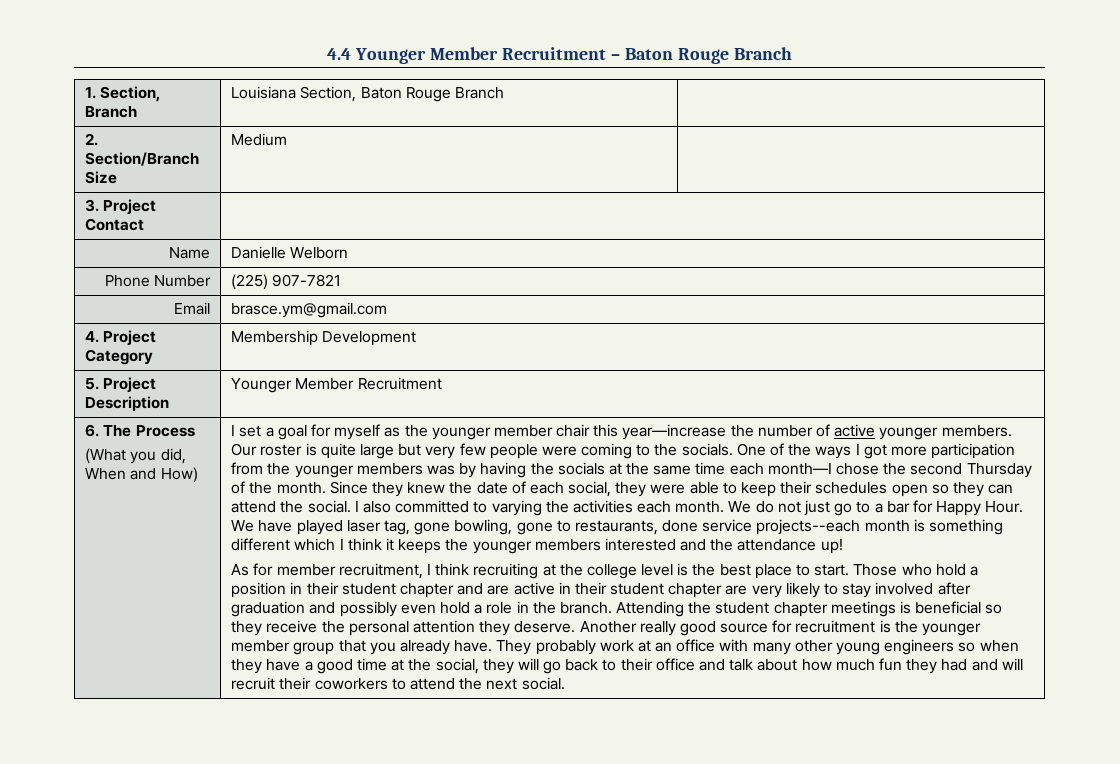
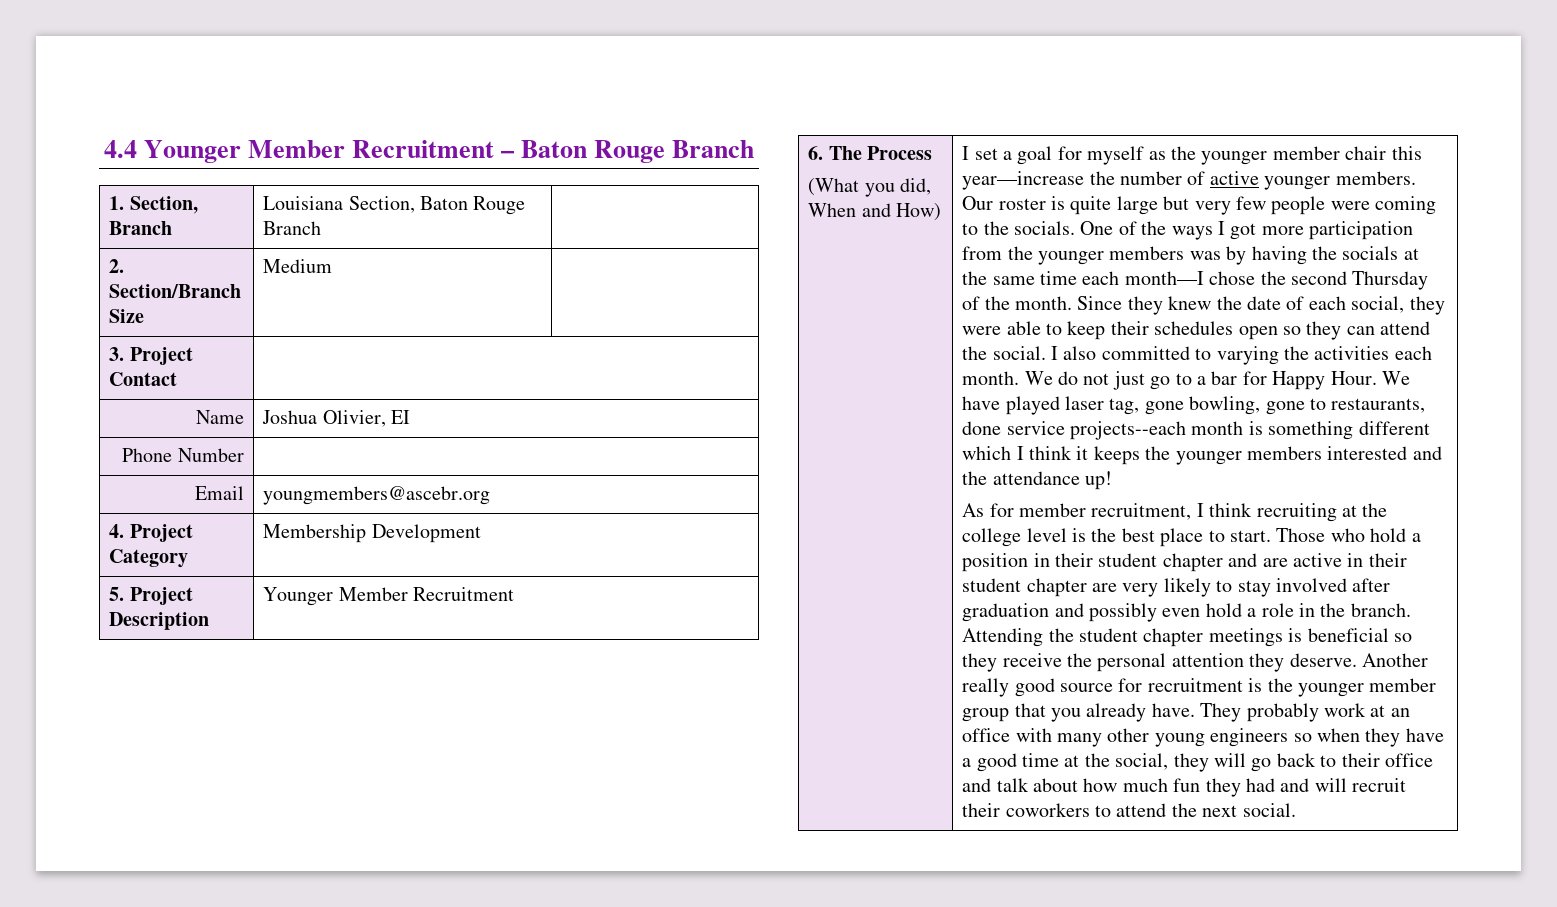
[231,246,349,259] Danielle Welborn -> [262,410,410,427] Joshua Olivier, EI
[231,274,342,290] (225) 907-7821 -> (244, 455) none
[231,302,388,318] brasce.ym@gmail.com -> [263,486,491,505] youngmembers@ascebr.org

